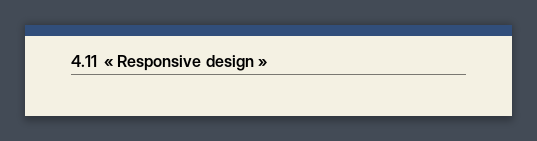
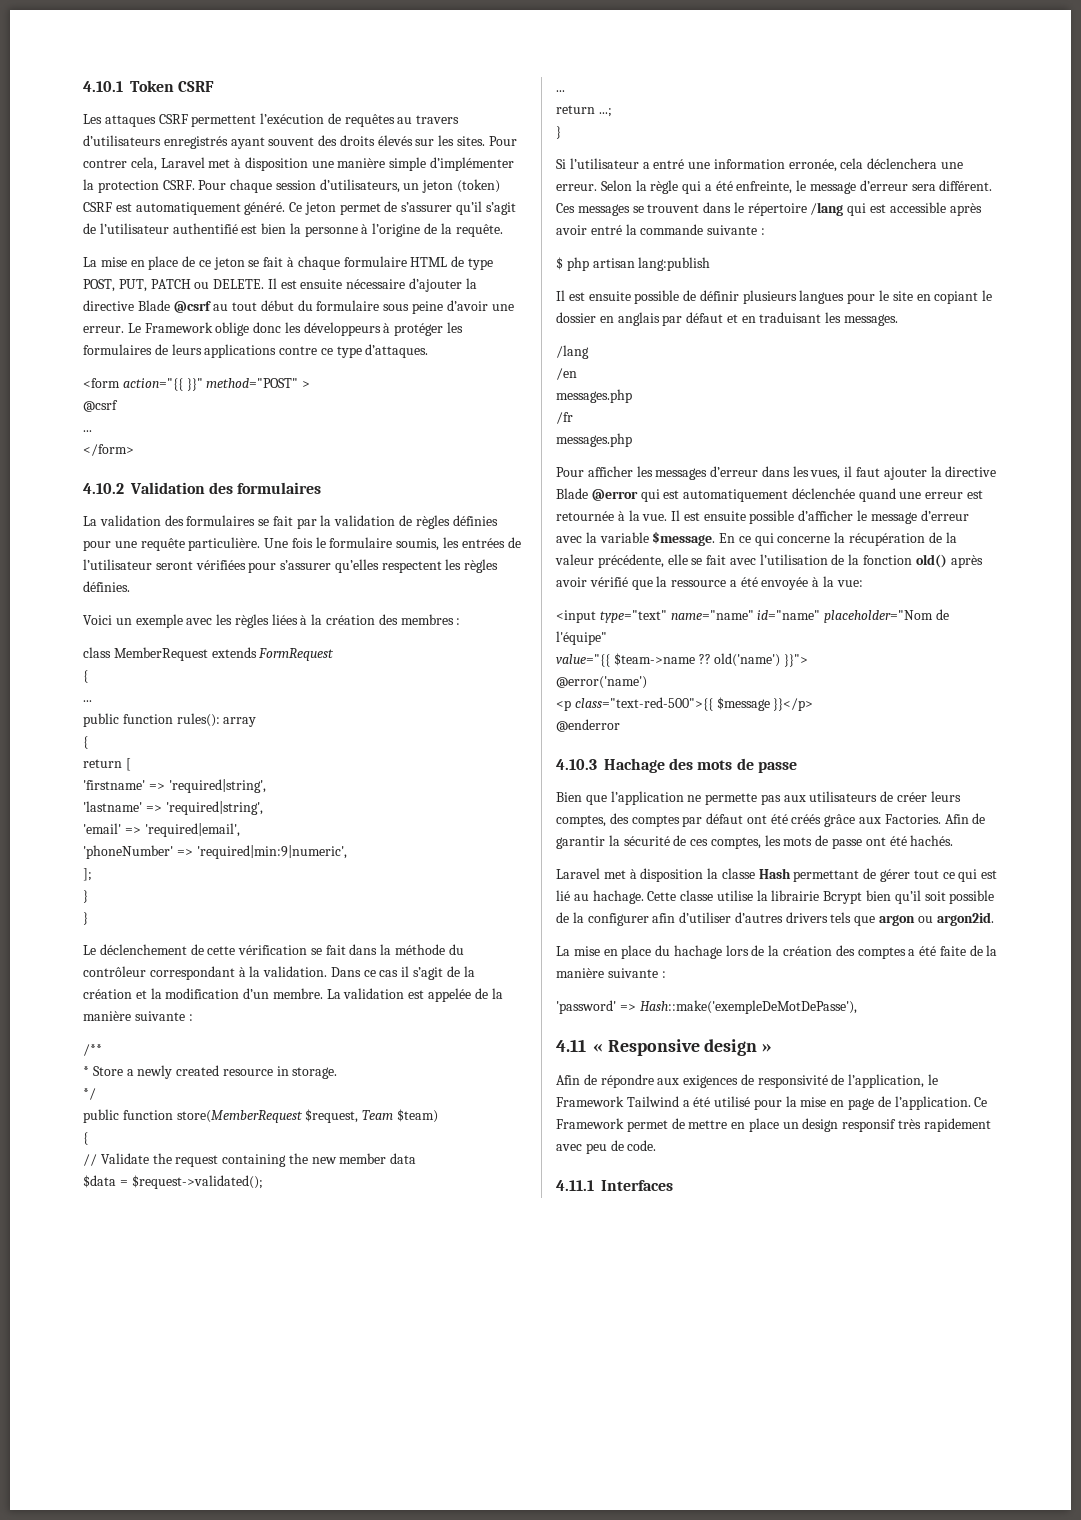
(71, 61) none -> [83,80,215,92] [83,113,460,127] [83,135,517,149] [83,157,515,171] [83,179,501,193] [83,201,516,215] [83,223,503,237] [83,256,493,270] [83,278,477,292] [83,300,514,314] [83,322,464,336] [83,344,429,358] [83,378,311,391] [83,400,118,412] [83,430,92,432] [83,444,134,456] [83,482,322,494] [83,515,498,529] [83,537,521,551] [83,559,499,573] [83,581,130,592] [83,614,461,628] [83,647,335,661] [83,670,88,683] [83,700,92,702] [83,713,257,727] [83,736,88,749] [83,758,131,771] [83,779,266,793] [83,801,263,815] [83,823,240,837] [83,845,347,859] [83,868,92,881] [83,890,88,903] [83,912,88,925] [83,944,464,955] [83,966,475,980] [83,988,503,1002] [83,1011,193,1021] [83,1044,102,1056] [83,1065,338,1079] [83,1088,96,1100] [83,1109,438,1123] [83,1132,88,1145] [83,1153,417,1167] [83,1175,263,1189] [556,90,565,92] [556,105,612,117] [556,126,561,139] [556,158,964,172] [556,180,993,194] [556,202,982,216] [556,224,765,235] [556,257,711,271] [556,290,993,304] [556,312,899,326] [556,345,589,359] [556,368,577,380] [556,389,632,403] [556,412,573,424] [556,433,632,447] [556,466,997,480] [556,488,984,502] [556,510,969,524] [556,531,957,546] [555,554,983,568] [556,576,863,590] [556,609,949,623] [556,631,607,645] [556,653,809,667] [556,676,647,689] [556,697,814,711] [556,719,620,732] [556,758,797,773] [556,791,961,805] [556,813,986,827] [556,835,954,849] [556,868,998,882] [556,890,995,904] [556,912,994,926] [556,945,998,959] [556,968,666,978] [556,1000,857,1014] 4.10.1 Token CSRF // Les attaques CSRF permettent l’exécution de requêtes au travers d’utilisateurs enregistrés ayant souvent des droits élevés sur les sites. Pour contrer cela, Laravel met à disposition une manière simple d’implémenter la protection CSRF. Pour chaque session d’utilisateurs, un jeton (token) CSRF est automatiquement généré. Ce jeton permet de s’assurer qu’il s’agit de l’utilisateur authentifié est bien la personne à l’origine de la requête. // La mise en place de ce jeton se fait à chaque formulaire HTML de type POST, PUT, PATCH ou DELETE. Il est ensuite nécessaire d’ajouter la directive Blade @csrf au tout début du formulaire sous peine d’avoir une erreur. Le Framework oblige donc les développeurs à protéger les formulaires de leurs applications contre ce type d’attaques. // <form action="{{ }}" method="POST" > // @csrf // ... // </form> // 4.10.2 Validation des formulaires // La validation des formulaires se fait par la validation de règles définies pour une requête particulière. Une fois le formulaire soumis, les entrées de l’utilisateur seront vérifiées pour s’assurer qu’elles respectent les règles définies. // Voici un exemple avec les règles liées à la création des membres : // class MemberRequest extends FormRequest // { // ... // public function rules(): array // { // return [ // 'firstname' => 'required|string', // 'lastname' => 'required|string', // 'email' => 'required|email', // 'phoneNumber' => 'required|min:9|numeric', // ]; // } // } // Le déclenchement de cette vérification se fait dans la méthode du contrôleur correspondant à la validation. Dans ce cas il s’agit de la création et la modification d’un membre. La validation est appelée de la manière suivante : // /** // * Store a newly created resource in storage. // */ // public function store(MemberRequest $request, Team $team) // { // // Validate the request containing the new member data // $data = $request->validated(); // ... // return ...; // } // Si l’utilisateur a entré une information erronée, cela déclenchera une erreur. Selon la règle qui a été enfreinte, le message d’erreur sera différent. Ces messages se trouvent dans le répertoire /lang qui est accessible après avoir entré la commande suivante : // $ php artisan lang:publish // Il est ensuite possible de définir plusieurs langues pour le site en copiant le dossier en anglais par défaut et en traduisant les messages. // /lang // /en // messages.php // /fr // messages.php // Pour afficher les messages d’erreur dans les vues, il faut ajouter la directive Blade @error qui est automatiquement déclenchée quand une erreur est retournée à la vue. Il est ensuite possible d’afficher le message d’erreur avec la variable $message. En ce qui concerne la récupération de la valeur précédente, elle se fait avec l’utilisation de la fonction old() après avoir vérifié que la ressource a été envoyée à la vue: // <input type="text" name="name" id="name" placeholder="Nom de l'équipe" // value="{{ $team->name ?? old('name') }}"> // @error('name') // <p class="text-red-500">{{ $message }}</p> // @enderror // 4.10.3 Hachage des mots de passe // Bien que l’application ne permette pas aux utilisateurs de créer leurs comptes, des comptes par défaut ont été créés grâce aux Factories. Afin de garantir la sécurité de ces comptes, les mots de passe ont été hachés. // Laravel met à disposition la classe Hash permettant de gérer tout ce qui est lié au hachage. Cette classe utilise la librairie Bcrypt bien qu’il soit possible de la configurer afin d’utiliser d’autres drivers tels que argon ou argon2id. // La mise en place du hachage lors de la création des comptes a été faite de la manière suivante : // 'password' => Hash::make('exempleDeMotDePasse'), //
(267, 63) none -> [556,1074,939,1088] [556,1096,988,1110] [556,1118,991,1132] [556,1140,657,1154] [556,1180,673,1191] // Afin de répondre aux exigences de responsivité de l’application, le Framework Tailwind a été utilisé pour la mise en page de l’application. Ce Framework permet de mettre en place un design responsif très rapidement avec peu de code. // 4.11.1 Interfaces

